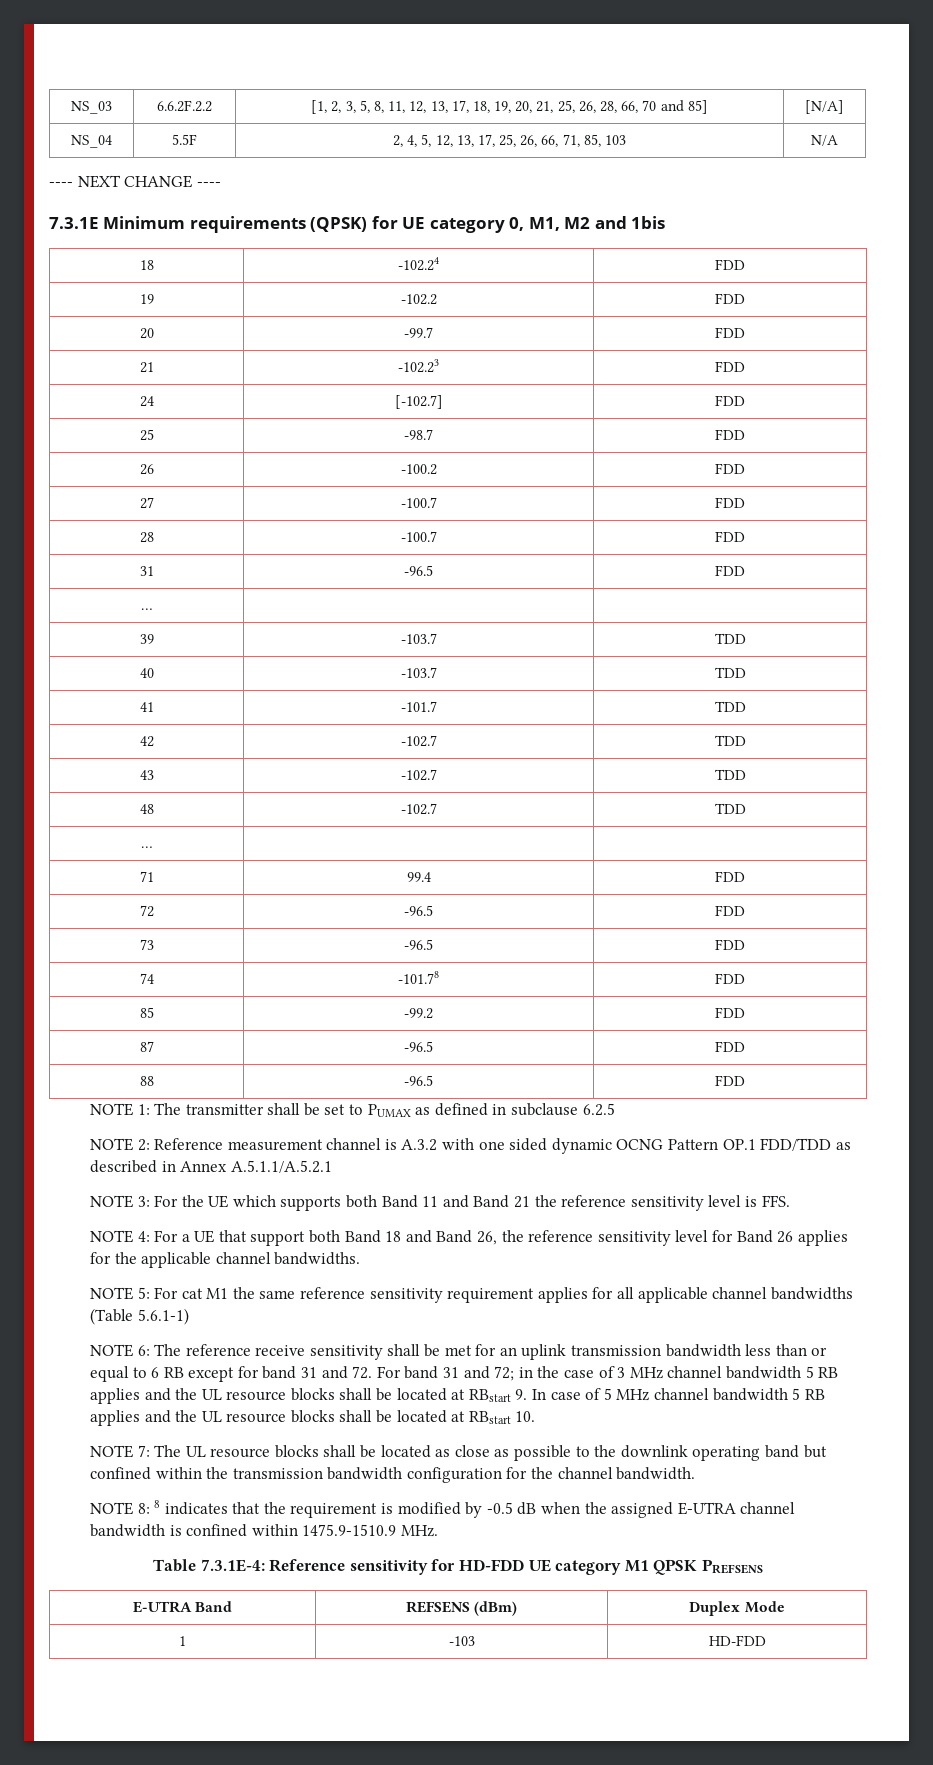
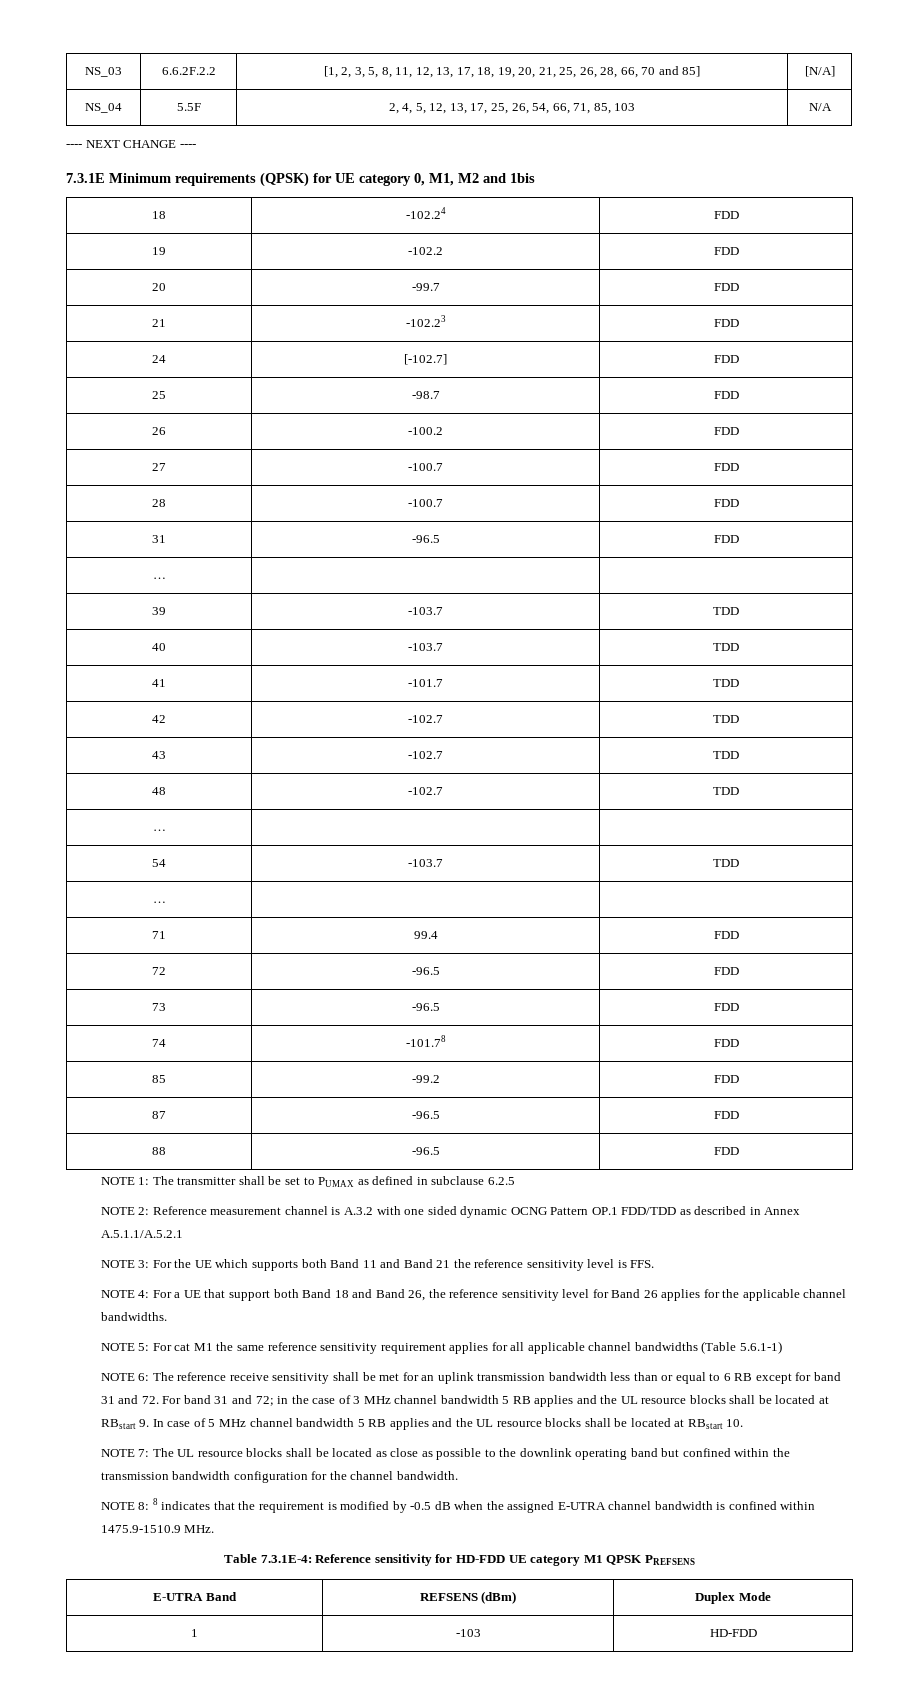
(538, 141) none -> [532,103,550,114] 54,
(153, 847) none -> [152,859,166,867] [408,859,443,867] [713,859,739,867] [152,901,166,903] // 54 | -103.7 | TDD // … | |

